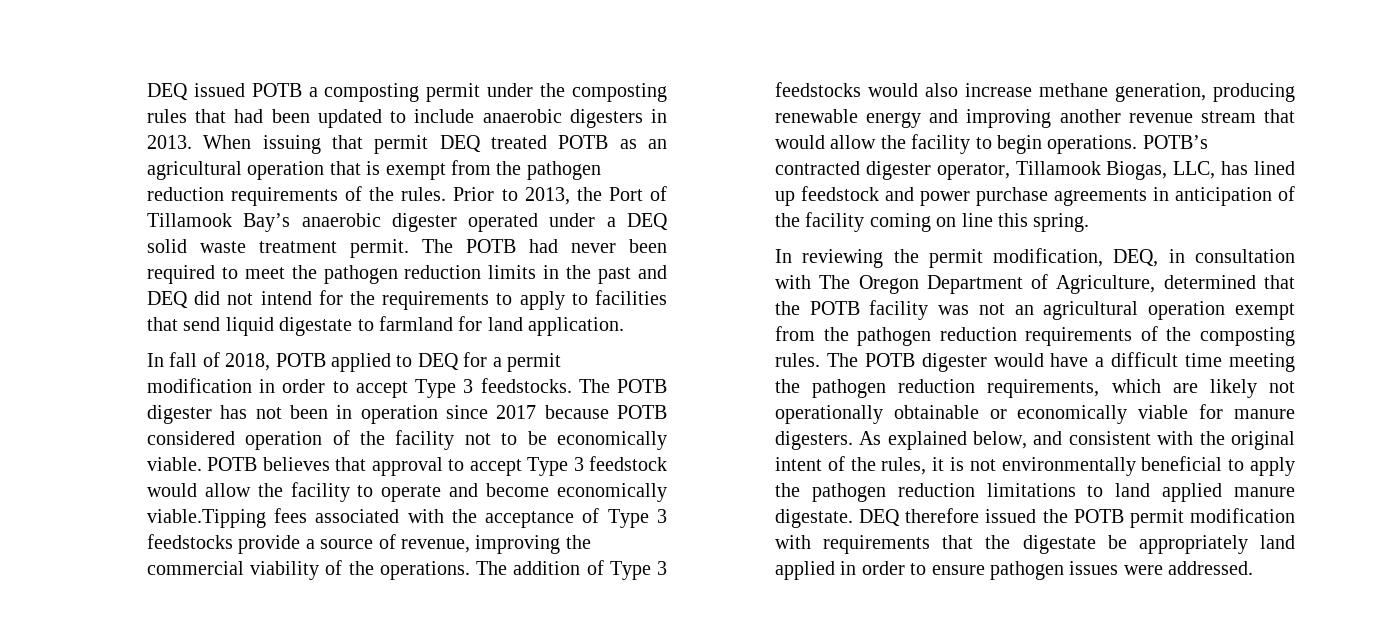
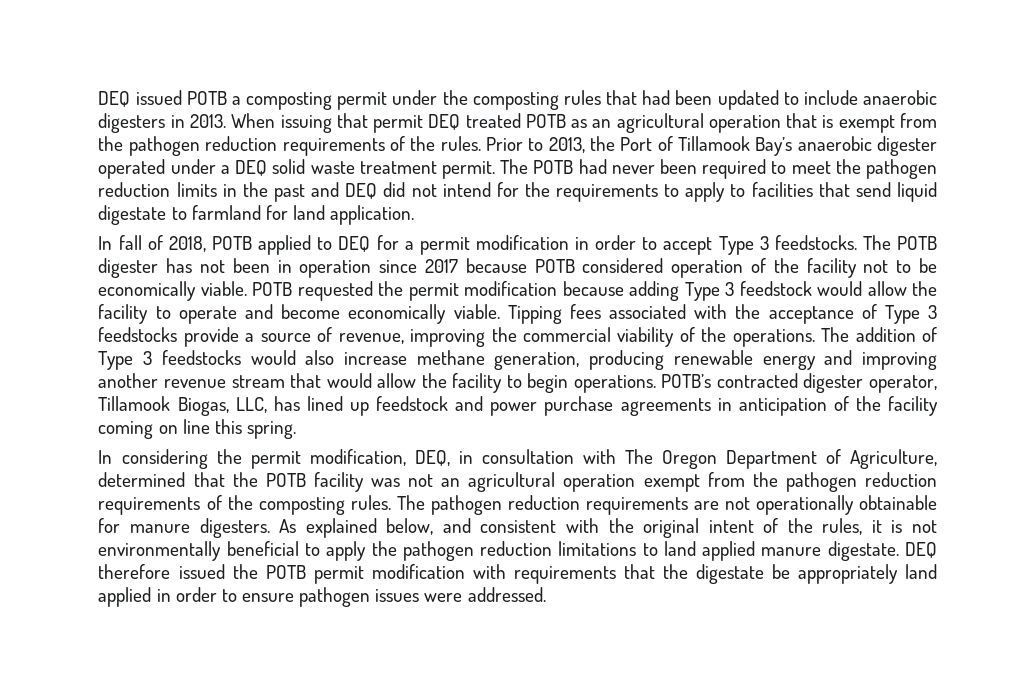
[262,457,522,476] believes that approval to accept -> [297,281,680,301] requested the permit modification because adding
[146,509,266,528] viable.Tipping -> [453,304,562,324] viable. Tipping
[802,249,884,268] reviewing -> [121,449,208,469] considering
[864,352,1295,372] [774,379,1295,398] [774,405,1189,424] POTB digester would have a difficult time meeting the pathogen reduction requirements, which are likely not operationally obtainable or economically viable -> [430,495,937,515] pathogen reduction requirements are not operationally obtainable

